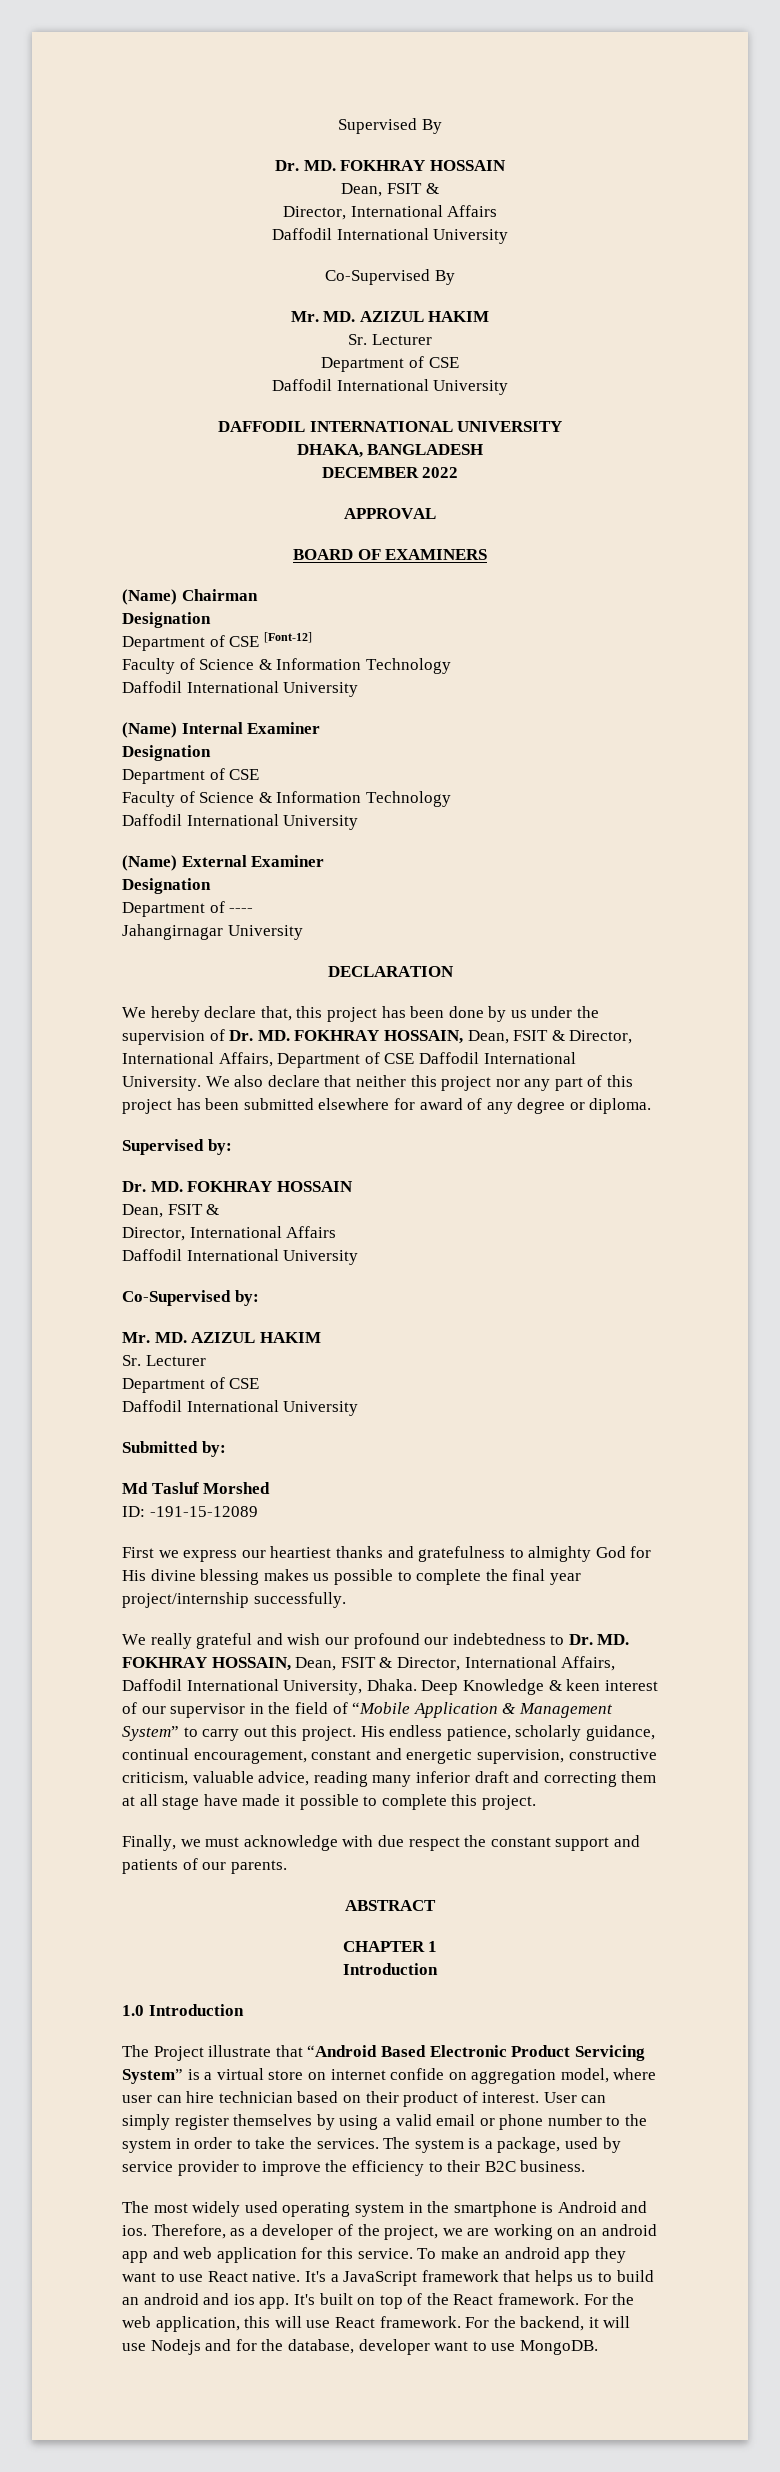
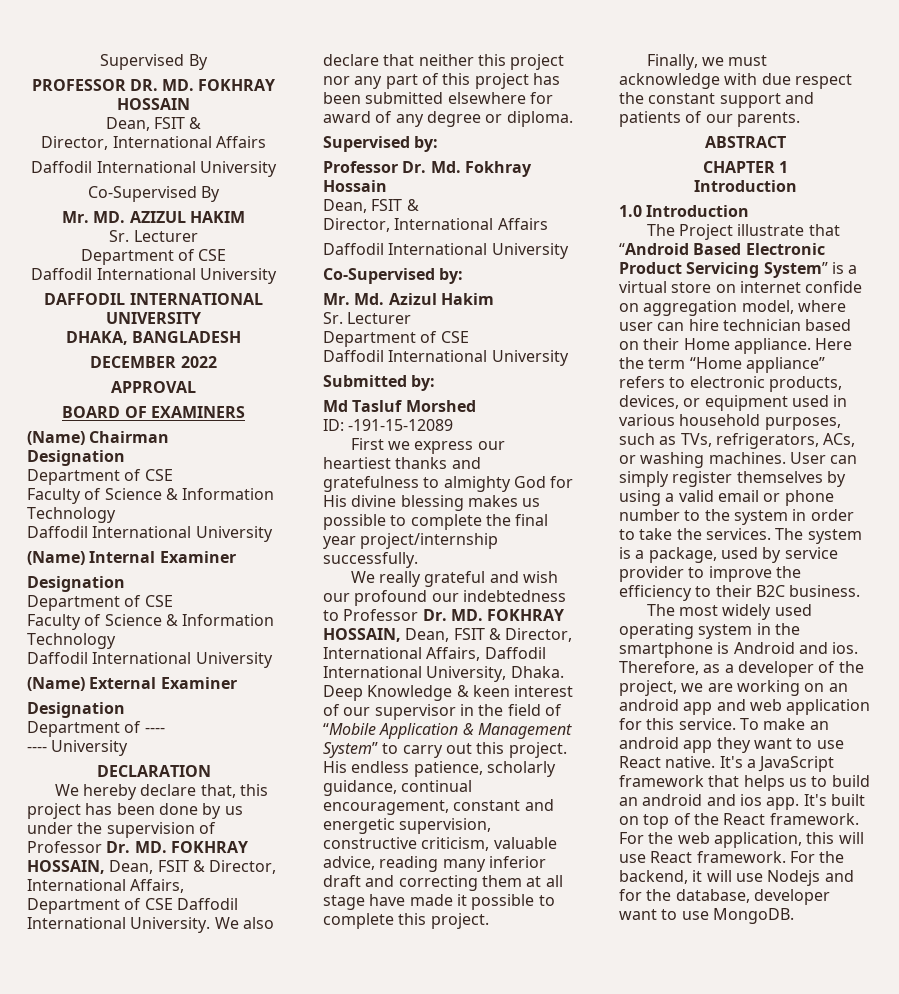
[275,160,300,171] Dr. -> [31,79,158,91] PROFESSOR DR.
[263,632,312,643] [Font-12] -> (173, 475) none
[122,924,223,940] Jahangirnagar -> [27,746,47,752] ----
(225, 1035) none -> [27,841,102,853] Professor
[122,1181,353,1192] Dr. MD. FOKHRAY HOSSAIN -> [323,161,532,177] [323,180,387,192] Professor Dr. Md. Fokhray Hossain
[154,1332,321,1343] MD. AZIZUL HAKIM -> [354,293,494,305] Md. Azizul Hakim
(565, 1640) none -> [343,609,419,621] Professor
[403,2091,540,2107] product of interest. -> [683,338,853,354] [619,357,825,373] [619,376,842,392] [619,395,848,411] [619,414,841,430] [619,433,856,449] [619,452,786,468] Home appliance. Here the term “Home appliance” refers to electronic products, devices, or equipment used in various household purposes, such as TVs, refrigerators, ACs, or washing machines.

